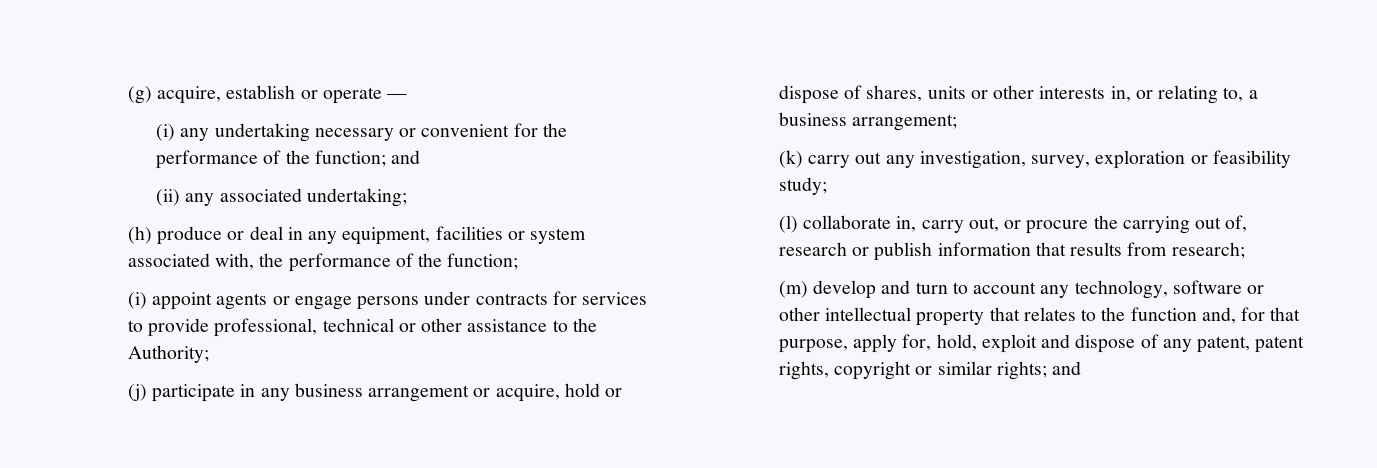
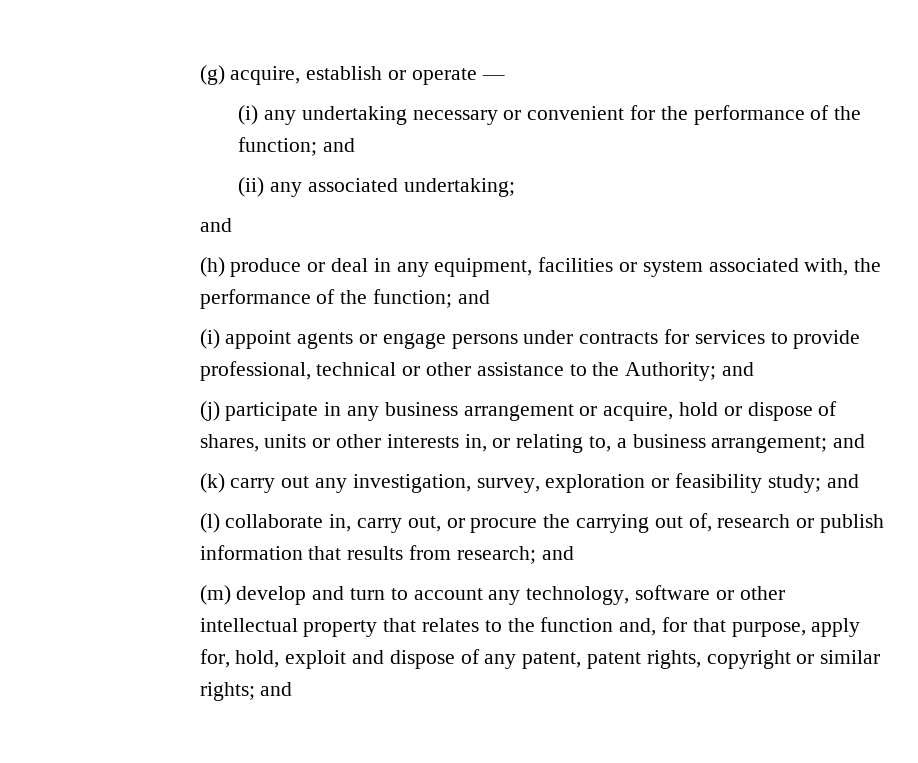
(407, 197) none -> [199,218,232,232] // and
(519, 261) none -> [457,290,490,304] and
(209, 354) none -> [722,362,755,376] and
(958, 122) none -> [833,434,866,448] and
(827, 186) none -> [826,474,859,488] and
(1245, 250) none -> [541,546,574,560] and

